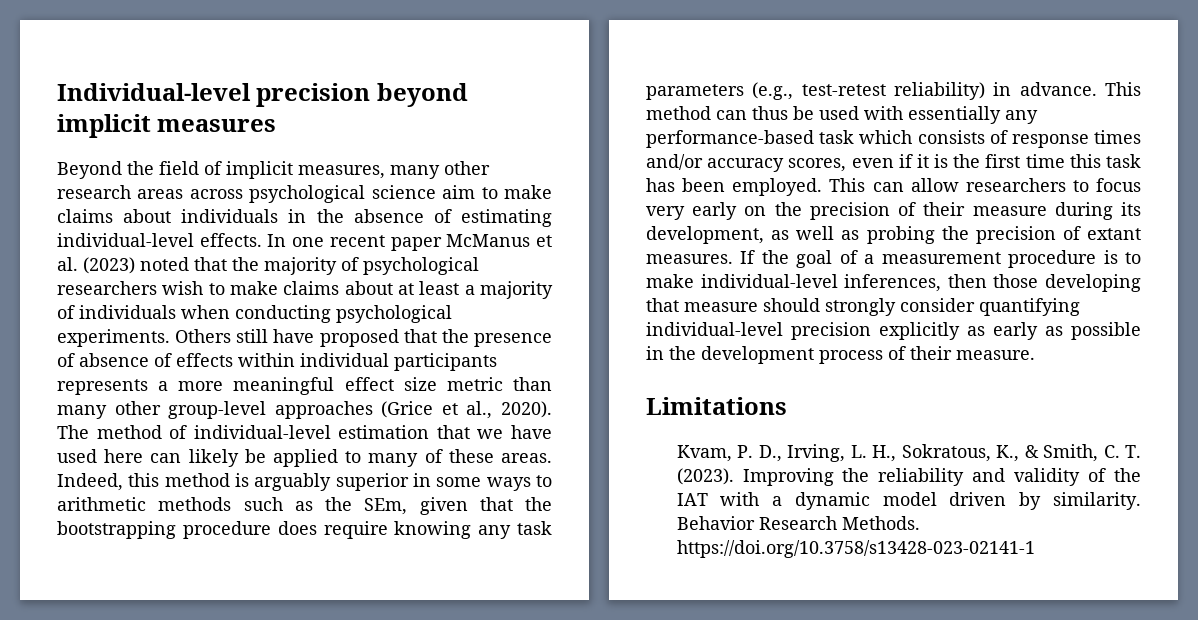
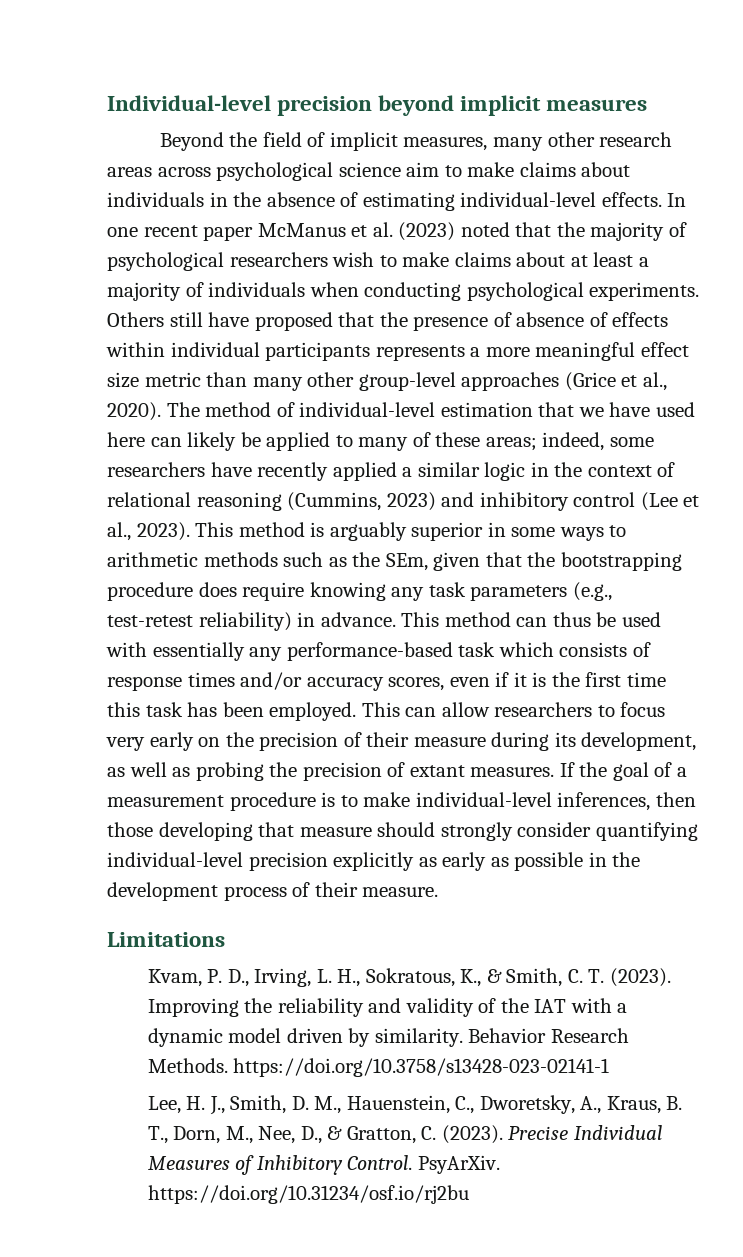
[500,453,552,463] [57,473,160,491] areas. Indeed, this -> [485,432,654,451] [107,462,676,481] [107,492,700,511] [107,522,234,541] areas; indeed, some researchers have recently applied a similar logic in the context of relational reasoning (Cummins, 2023) and inhibitory control (Lee et al., 2023). This
(1035, 549) none -> [147,1095,683,1115] [147,1125,662,1144] [147,1155,500,1175] [147,1185,469,1204] // Lee, H. J., Smith, D. M., Hauenstein, C., Dworetsky, A., Kraus, B. T., Dorn, M., Nee, D., & Gratton, C. (2023). Precise Individual Measures of Inhibitory Control. PsyArXiv. https://doi.org/10.31234/osf.io/rj2bu

